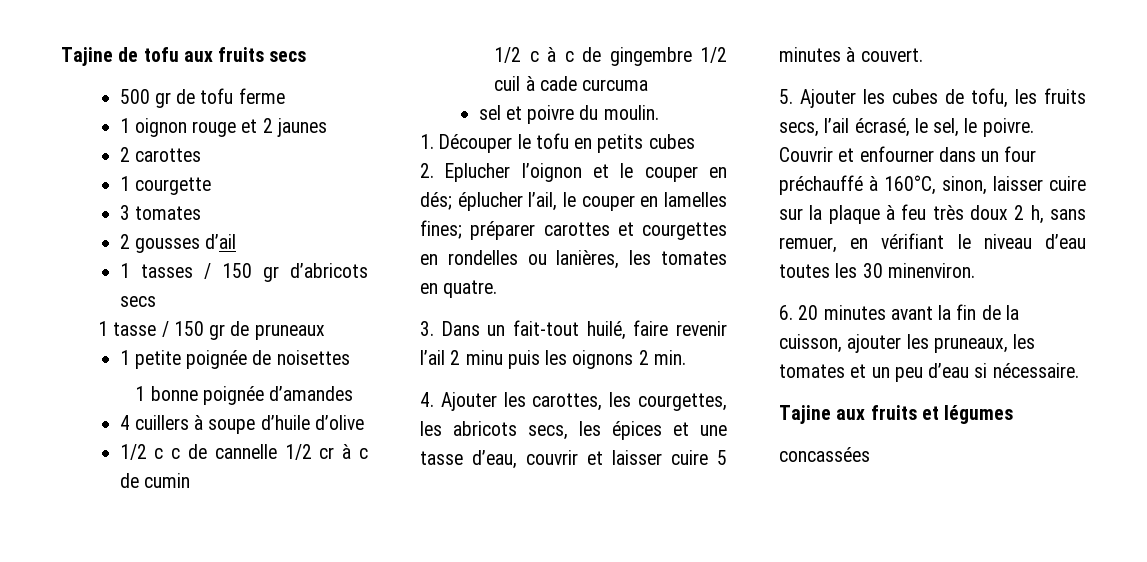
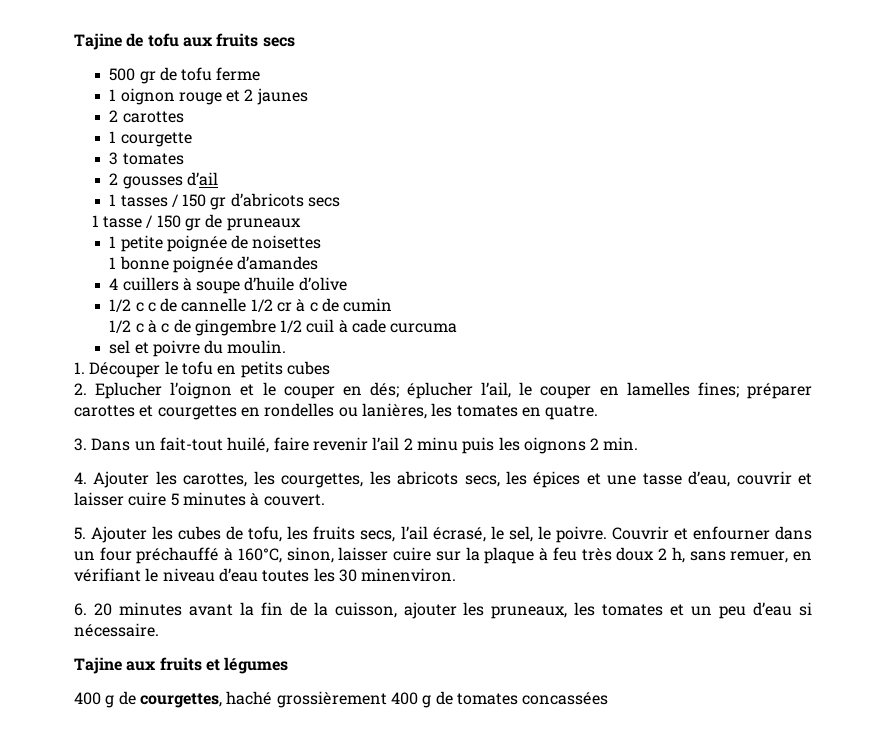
(1014, 414) none -> [74,691,518,708] 400 g de courgettes, haché grossièrement 400 g de tomates

